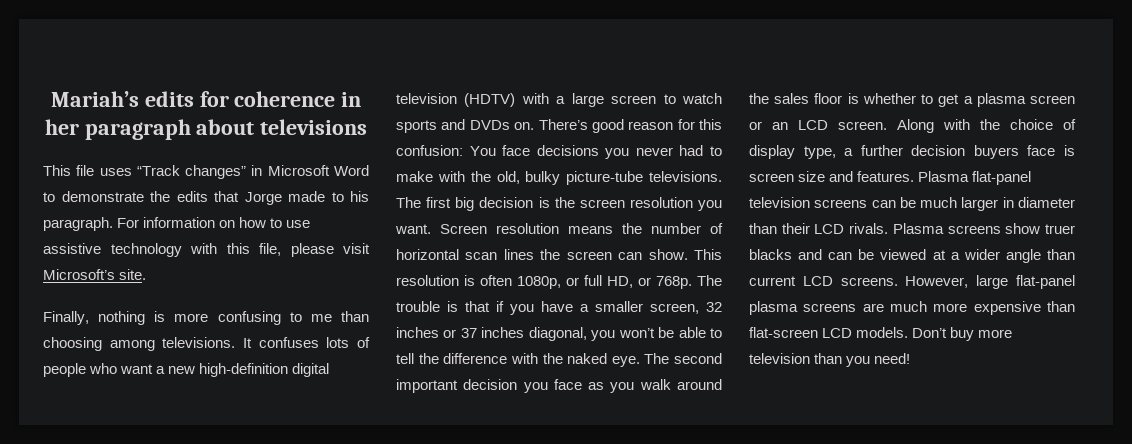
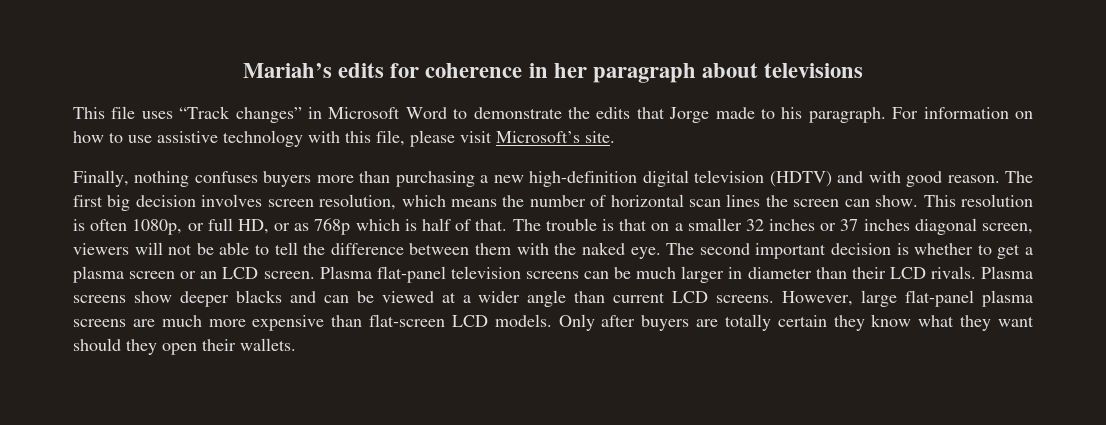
[154,311,370,325] [43,337,370,351] [43,363,154,377] is more confusing to me than choosing among televisions. It confuses lots of people who want -> [194,171,475,187] confuses buyers more than purchasing
[521,93,723,107] [396,119,722,133] [396,145,722,159] [396,171,722,185] [396,197,722,211] [395,223,559,234] with a large screen to watch sports and DVDs on. There’s good reason for this confusion: You face decisions you never had to make with the old, bulky picture-tube televisions. The first big decision is the screen resolution you want. Screen resolution -> [837,171,1034,187] [73,194,446,211] and with good reason. The first big decision involves screen resolution, which
[656,276,692,289] 768p. -> [294,218,508,235] as 768p which is half of that.
[496,301,573,315] if you have -> [651,223,670,231] on
[650,303,699,314] screen, -> (742, 224) none
[528,327,655,341] diagonal, you won’t -> [914,218,1034,235] [73,242,193,255] diagonal screen, viewers will not
(508, 358) none -> [409,243,512,255] between them
[523,379,722,393] [749,93,843,104] you face as you walk around the sales floor -> (891, 249) none
[897,119,1076,133] [749,145,1075,159] [749,171,915,182] Along with the choice of display type, a further decision buyers face is screen size and features. -> (315, 275) none
[1045,224,1075,234] truer -> [179,291,229,307] deeper
[912,327,1013,341] [749,353,911,367] Don’t buy more television than you need! -> [558,314,1035,331] [73,338,296,355] Only after buyers are totally certain they know what they want should they open their wallets.

